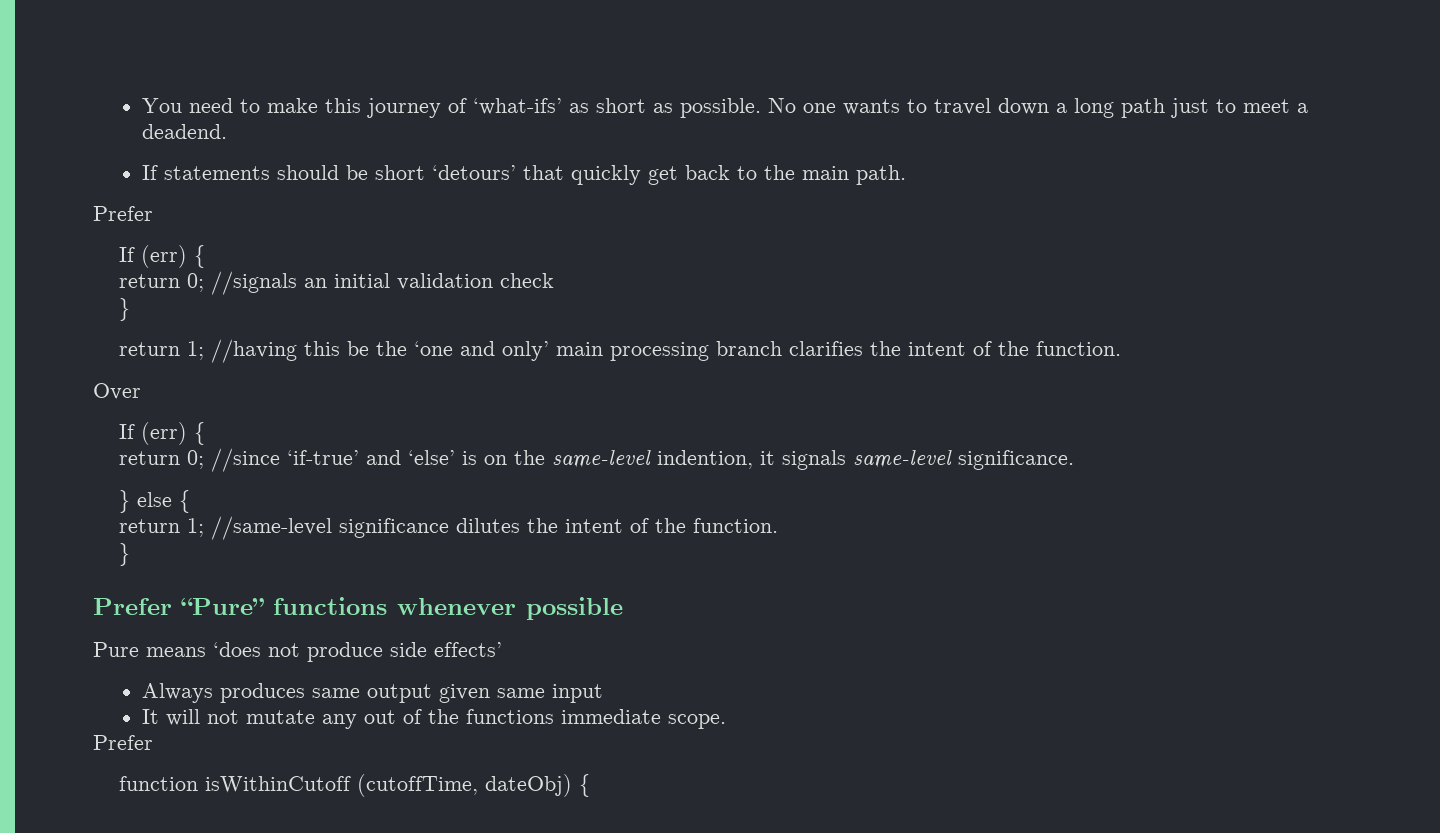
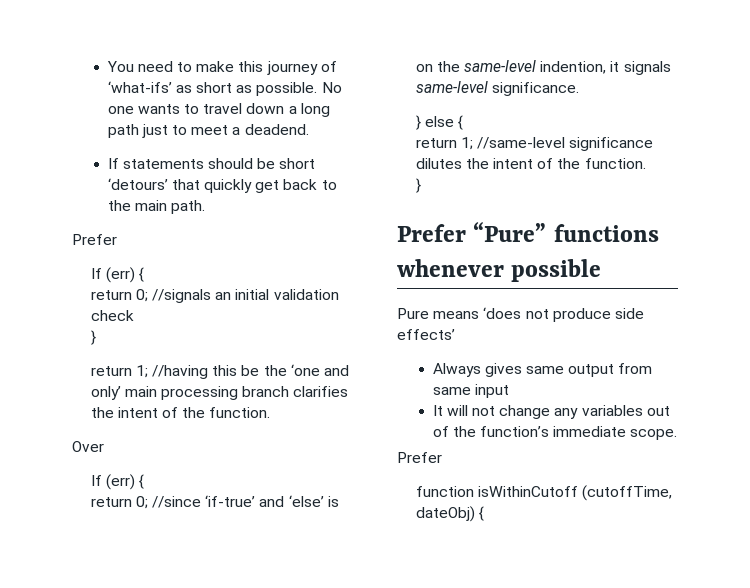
[220,683,306,703] produces -> [484,363,522,377] gives
[439,684,491,703] given -> [618,363,653,374] from
[246,710,358,729] mutate any -> [499,405,643,419] change any variables
[466,709,555,724] functions -> [480,426,550,437] function’s

